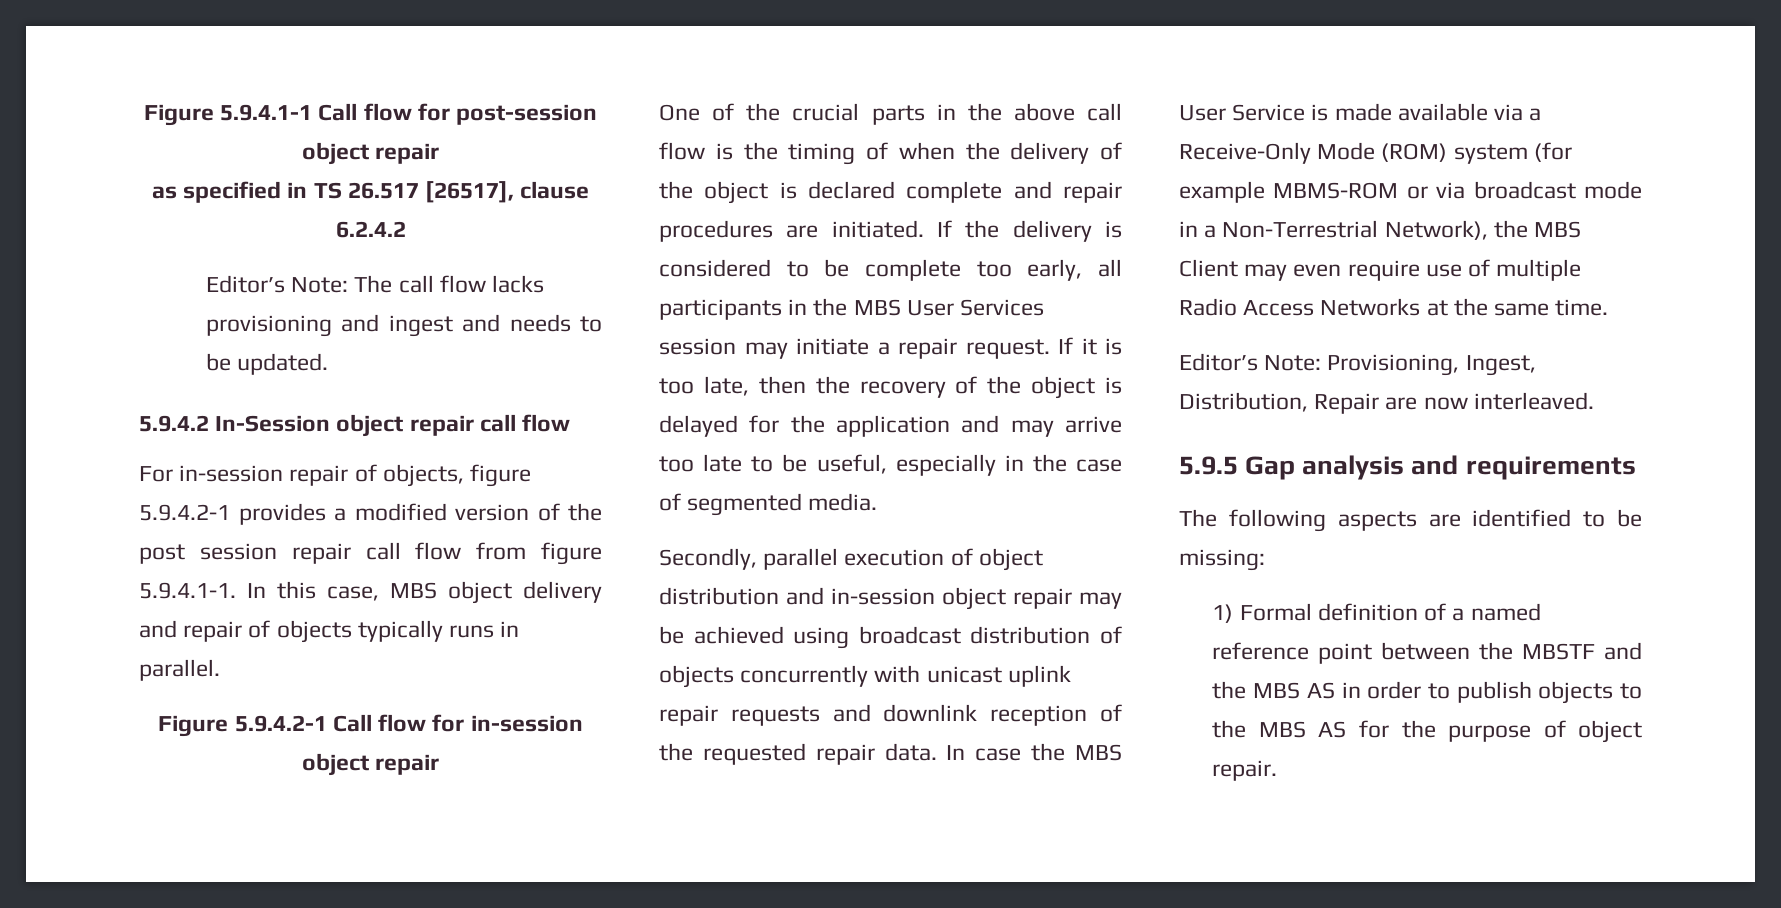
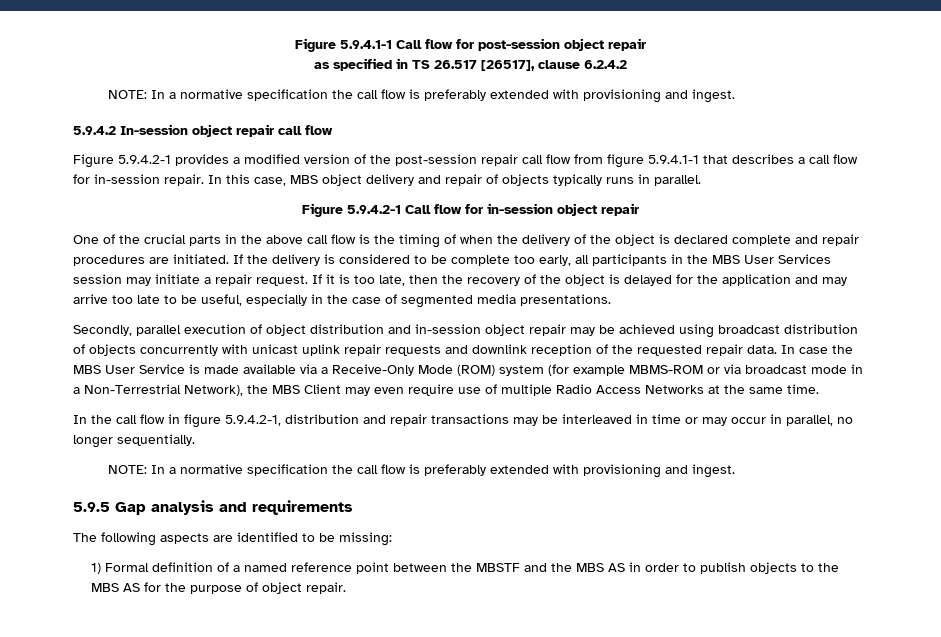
[205,275,545,293] [205,314,602,337] [205,353,329,375] Editor’s Note: The call flow lacks provisioning and ingest and needs to be updated. -> [108,89,736,103] NOTE: In a normative specification the call flow is preferably extended with provisioning and ingest.
[215,415,331,432] In-Session -> [120,124,188,135] In-session
[139,464,532,487] For in-session repair of objects, figure -> [73,154,114,168] Figure
[139,543,277,564] post session -> [395,154,477,166] post-session
[139,582,236,599] 5.9.4.1-1. -> [648,154,858,164] [73,174,204,186] 5.9.4.1-1 that describes a call flow for in-session repair.
[808,493,878,511] media. -> [477,294,611,306] media presentations.
[1179,353,1536,376] [1179,392,1594,414] Editor’s Note: Provisioning, Ingest, Distribution, Repair are now interleaved. -> [73,414,853,428] [73,434,195,448] [108,464,736,478] In the call flow in figure 5.9.4.2-1, distribution and repair transactions may be interleaved in time or may occur in parallel, no longer sequentially. // NOTE: In a normative specification the call flow is preferably extended with provisioning and ingest.

